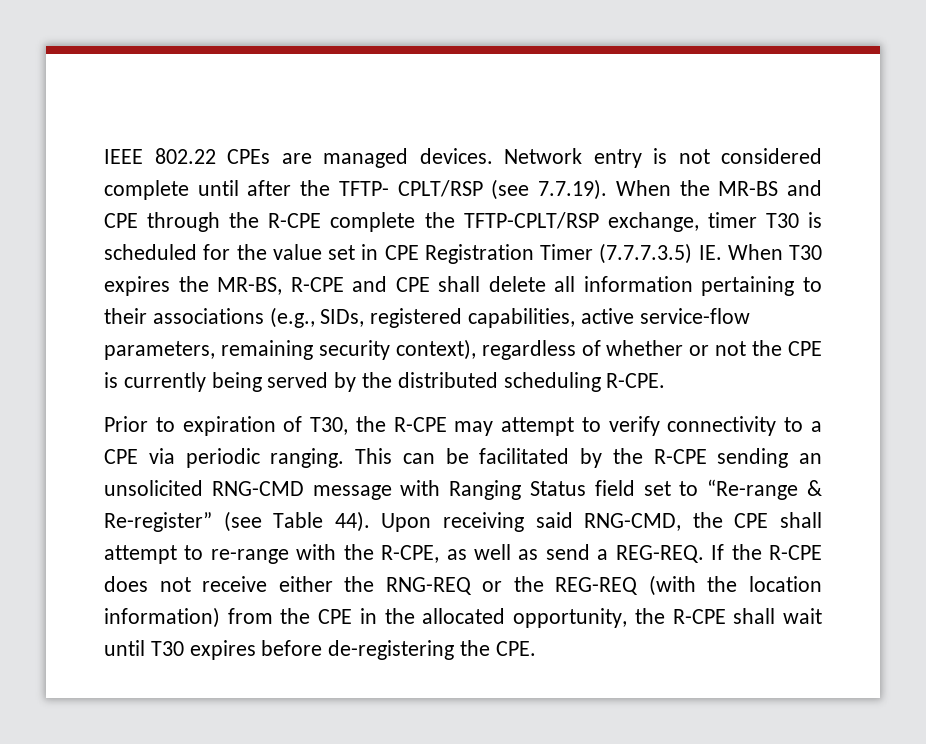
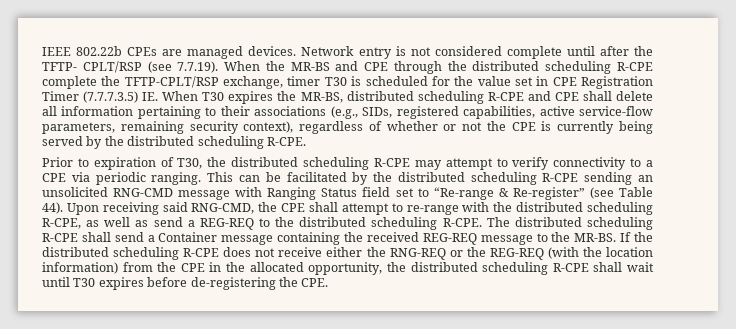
[154,148,216,164] 802.22 -> [76,46,123,56] 802.22b
(260, 220) none -> [472,61,612,74] distributed scheduling
(283, 286) none -> [346,91,484,104] distributed scheduling
(386, 424) none -> [231,157,370,170] distributed scheduling
(643, 456) none -> [397,172,537,185] distributed scheduling
(374, 552) none -> [516,202,653,215] distributed scheduling
[615,544,762,563] REG-REQ. If the -> [199,217,653,230] [42,232,654,245] [42,247,180,260] REG-REQ to the distributed scheduling R-CPE. The distributed scheduling R-CPE shall send a Container message containing the received REG-REQ message to the MR-BS. If the distributed scheduling
(665, 616) none -> [410,262,549,275] distributed scheduling

